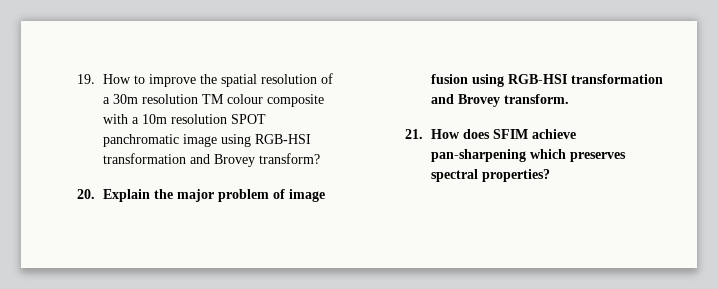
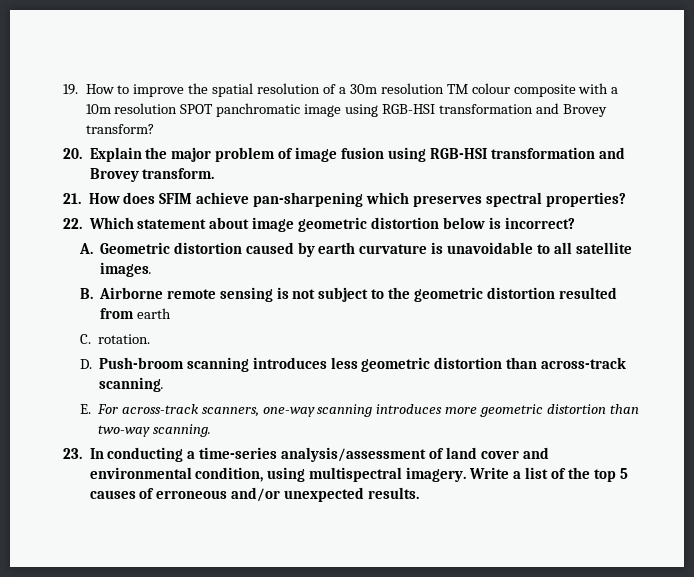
(550, 175) none -> [63,217,575,232] [78,242,632,257] [99,262,152,277] [79,287,617,302] [99,308,171,319] [79,334,150,344] [79,357,627,372] [98,377,164,392] [79,404,640,417] [97,424,211,437] [63,447,549,462] [89,467,628,482] [89,487,420,502] // 22. Which statement about image geometric distortion below is incorrect? // A. Geometric distortion caused by earth curvature is unavoidable to all satellite images. // B. Airborne remote sensing is not subject to the geometric distortion resulted from earth // C. rotation. // D. Push-broom scanning introduces less geometric distortion than across-track scanning. // E. For across-track scanners, one-way scanning introduces more geometric distortion than two-way scanning. // 23. In conducting a time-series analysis/assessment of land cover and environmental condition, using multispectral imagery. Write a list of the top 5 causes of erroneous and/or unexpected results.

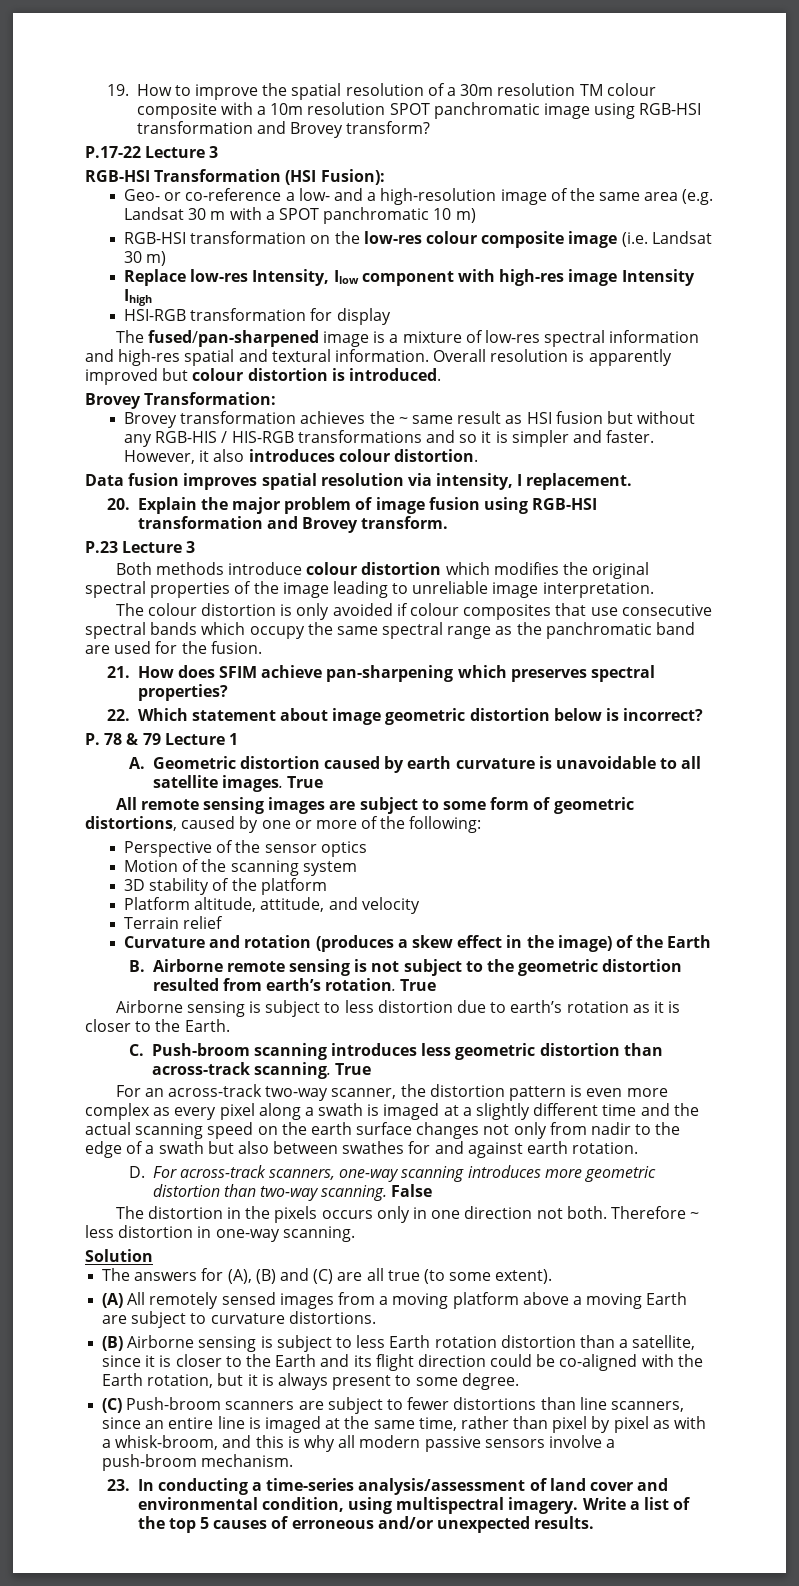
(154, 129) none -> [85,146,219,158] [85,169,385,185] [124,188,714,205] [124,207,476,224] [124,231,712,248] [124,251,167,266] [124,269,695,286] [124,289,153,306] [124,308,391,325] [115,330,700,347] [85,349,672,366] [85,368,441,385] [85,392,277,409] [124,411,696,428] [124,430,655,447] [124,449,478,464] [85,473,633,490] // P.17-22 Lecture 3 // RGB-HSI Transformation (HSI Fusion): // Geo- or co-reference a low- and a high-resolution image of the same area (e.g. Landsat 30 m with a SPOT panchromatic 10 m) // RGB-HSI transformation on the low-res colour composite image (i.e. Landsat 30 m) // Replace low-res Intensity, Ilow component with high-res image Intensity Ihigh // HSI-RGB transformation for display // The fused/pan-sharpened image is a mixture of low-res spectral information and high-res spatial and textural information. Overall resolution is apparently improved but colour distortion is introduced. // Brovey Transformation: // Brovey transformation achieves the ~ same result as HSI fusion but without any RGB-HIS / HIS-RGB transformations and so it is simpler and faster. However, it also introduces colour distortion. // Data fusion improves spatial resolution via intensity, I replacement.
(215, 173) none -> [85,541,196,553] [115,562,650,579] [85,581,654,598] [115,603,712,620] [85,622,696,639] [85,641,262,654] // P.23 Lecture 3 // Both methods introduce colour distortion which modifies the original spectral properties of the image leading to unreliable image interpretation. // The colour distortion is only avoided if colour composites that use consecutive spectral bands which occupy the same spectral range as the panchromatic band are used for the fusion.
(575, 223) none -> [85,733,238,745] // P. 78 & 79 Lecture 1
(152, 269) none -> [287,776,324,788] [115,797,634,814] [85,816,482,833] [124,840,367,857] [124,859,357,876] [124,878,327,895] [124,897,420,914] [124,916,224,929] [124,935,712,952] True // All remote sensing images are subject to some form of geometric distortions, caused by one or more of the following: // Perspective of the sensor optics // Motion of the scanning system // 3D stability of the platform // Platform altitude, attitude, and velocity // Terrain relief // Curvature and rotation (produces a skew effect in the image) of the Earth
[136,308,171,319] [79,334,150,344] [79,359,92,369] earth // C. rotation. // D. -> [266,978,437,991] [115,1000,681,1017] [85,1019,230,1032] [128,1044,144,1056] earth’s rotation. True // Airborne sensing is subject to less distortion due to earth’s rotation as it is closer to the Earth. // C.
[79,404,91,414] // E. -> [335,1063,372,1075] [115,1084,668,1101] [85,1103,699,1120] [85,1122,681,1139] [85,1141,639,1158] [128,1166,145,1178] True // For an across-track two-way scanner, the distortion pattern is even more complex as every pixel along a swath is imaged at a slightly different time and the actual scanning speed on the earth surface changes not only from nadir to the edge of a swath but also between swathes for and against earth rotation. // D.
(211, 430) none -> [391,1184,433,1197] [115,1206,700,1223] [85,1225,355,1242] [85,1249,153,1262] [102,1268,553,1284] [102,1292,688,1309] [102,1311,376,1328] [102,1335,696,1352] [102,1354,703,1371] [102,1373,519,1390] [102,1397,684,1414] [102,1416,707,1433] [102,1435,616,1452] [102,1454,294,1471] False // The distortion in the pixels occurs only in one direction not both. Therefore ~ less distortion in one-way scanning. // Solution // The answers for (A), (B) and (C) are all true (to some extent). // (A) All remotely sensed images from a moving platform above a moving Earth are subject to curvature distortions. // (B) Airborne sensing is subject to less Earth rotation distortion than a satellite, since it is closer to the Earth and its flight direction could be co-aligned with the Earth rotation, but it is always present to some degree. // (C) Push-broom scanners are subject to fewer distortions than line scanners, since an entire line is imaged at the same time, rather than pixel by pixel as with a whisk-broom, and this is why all modern passive sensors involve a push-broom mechanism.

